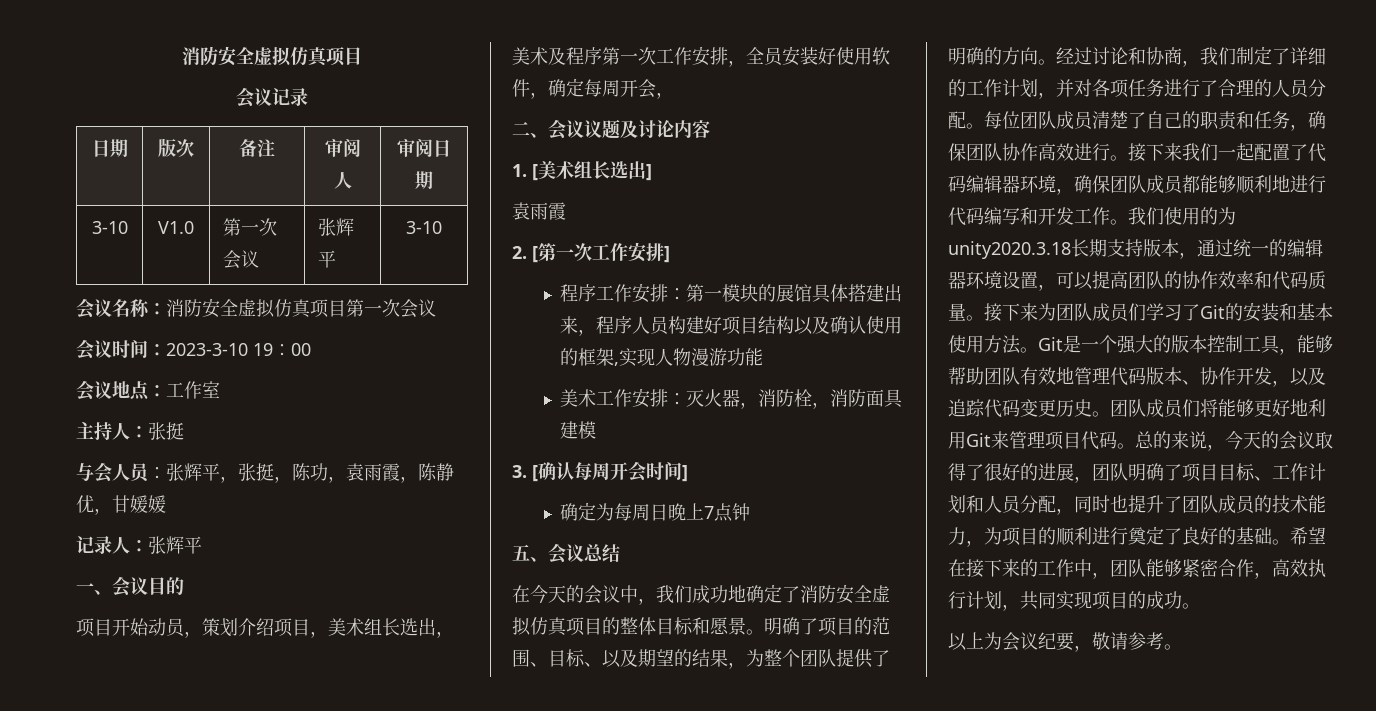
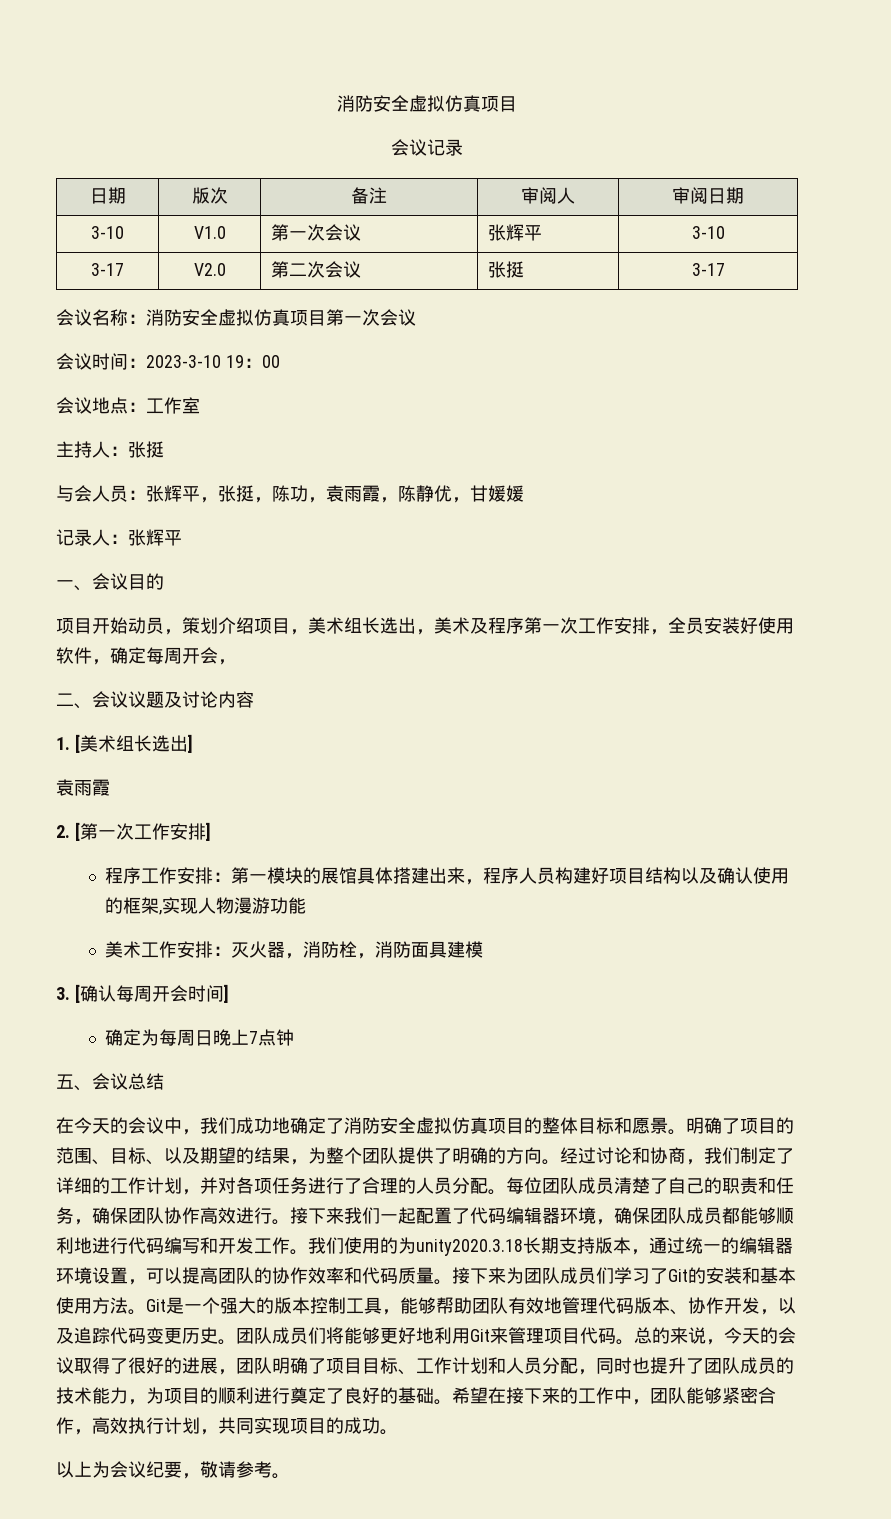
(442, 227) none -> [91,263,124,276] [193,263,226,276] [270,261,361,278] [487,261,524,278] [691,263,725,276] // 3-17 | V2.0 | 第二次会议 | 张挺 | 3-17

